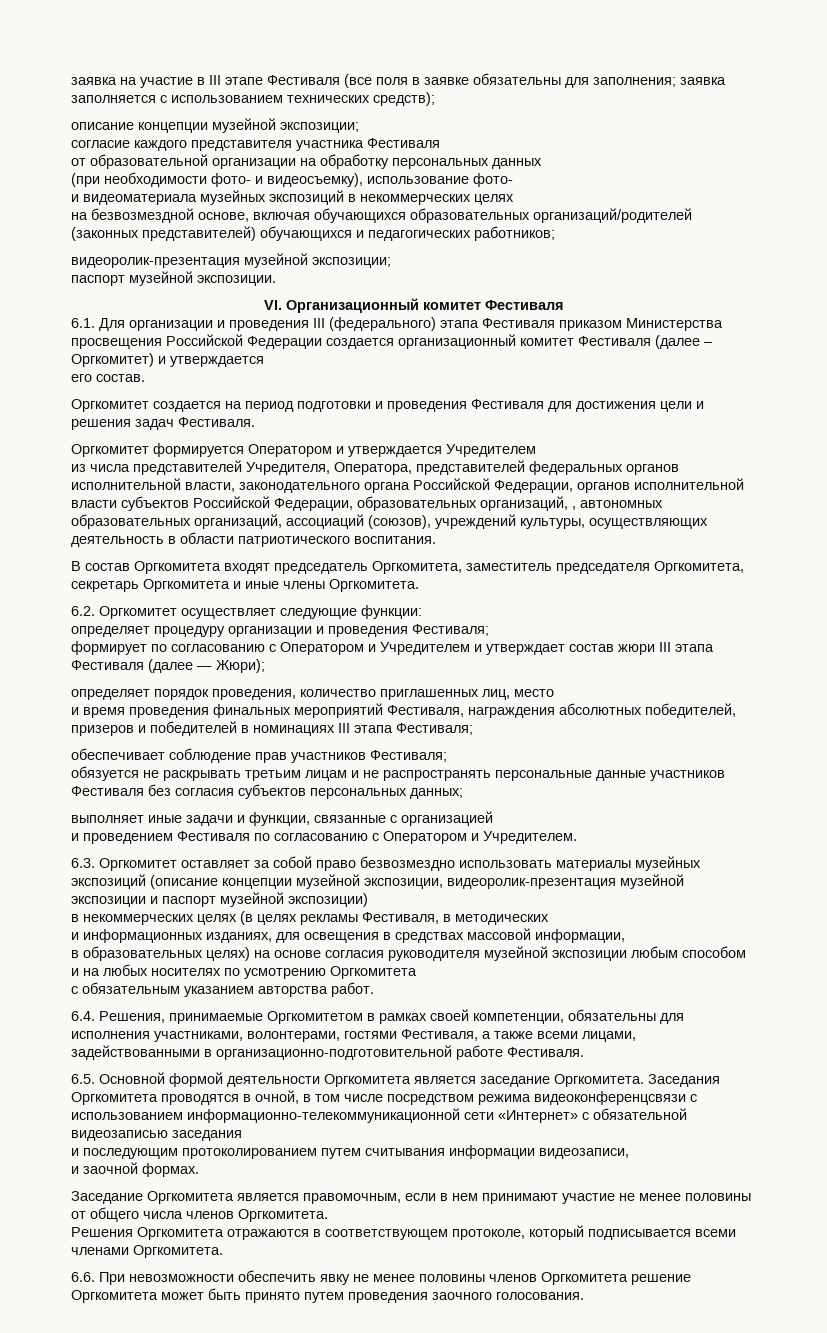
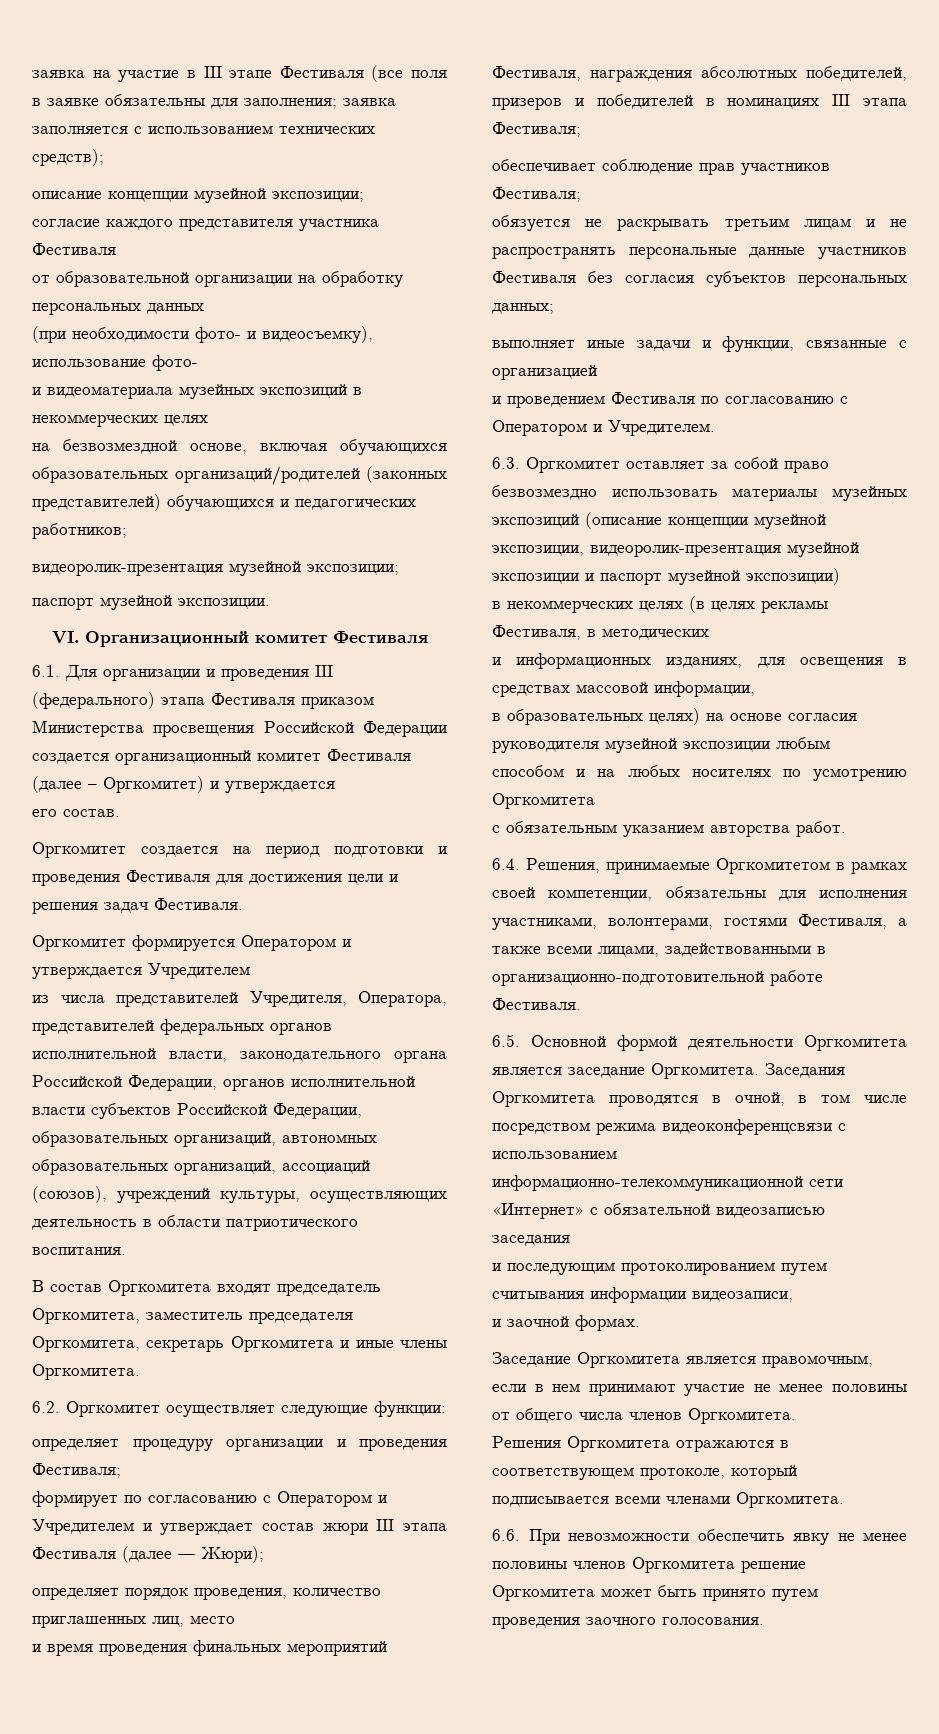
[572,506,576,510] , -> (276, 1139) none

